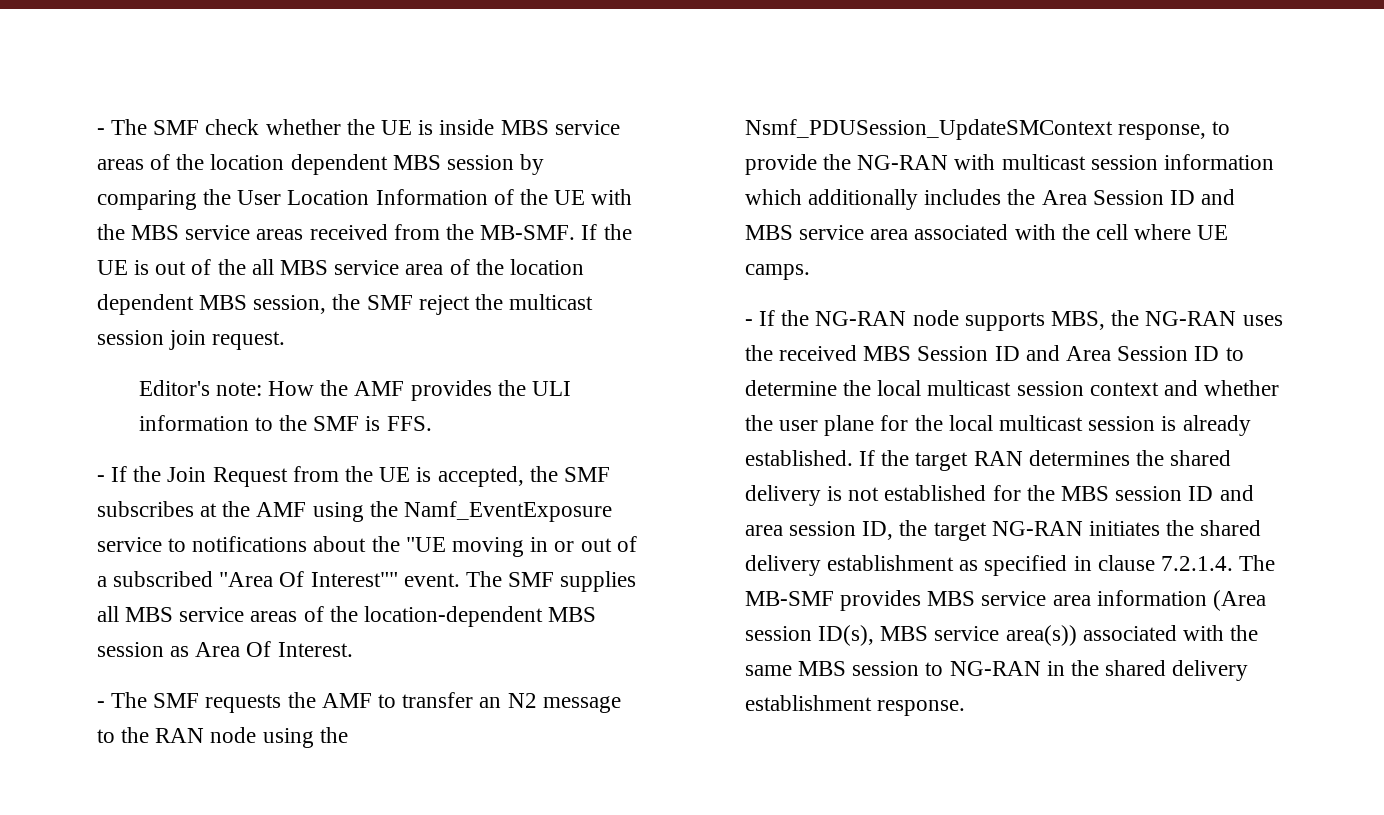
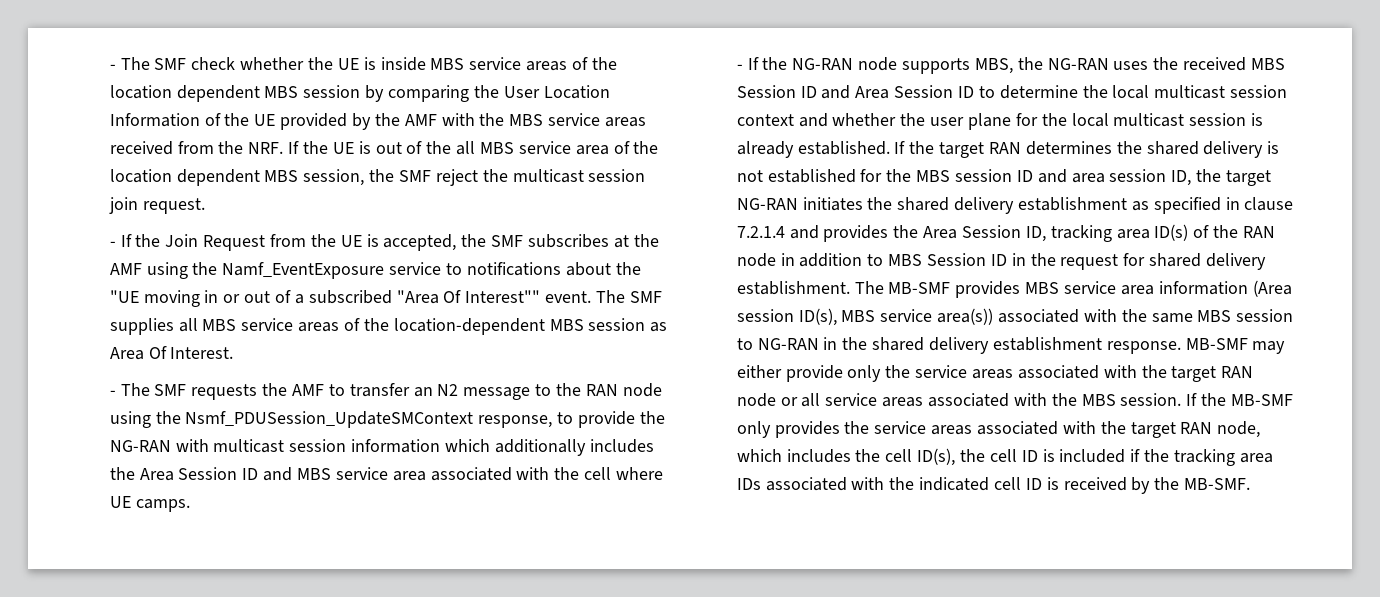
(586, 197) none -> [280,113,437,130] provided by the AMF
[480,225,576,240] MB-SMF. -> [248,142,284,154] NRF.
[138,380,571,401] [138,415,432,431] // Editor's note: How the AMF provides the ULI information to the SMF is FFS. -> (205, 206) none
[1161,556,1234,571] 7.2.1.4. -> [736,224,1276,242] [736,253,1267,270] [736,281,850,295] 7.2.1.4 and provides the Area Session ID, tracking area ID(s) of the RAN node in addition to MBS Session ID in the request for shared delivery establishment.
(965, 708) none -> [1185,338,1286,354] [736,365,1254,382] [736,393,1294,407] [736,421,1261,438] [736,448,1273,466] [736,477,1251,494] MB-SMF may either provide only the service areas associated with the target RAN node or all service areas associated with the MBS session. If the MB-SMF only provides the service areas associated with the target RAN node, which includes the cell ID(s), the cell ID is included if the tracking area IDs associated with the indicated cell ID is received by the MB-SMF.

